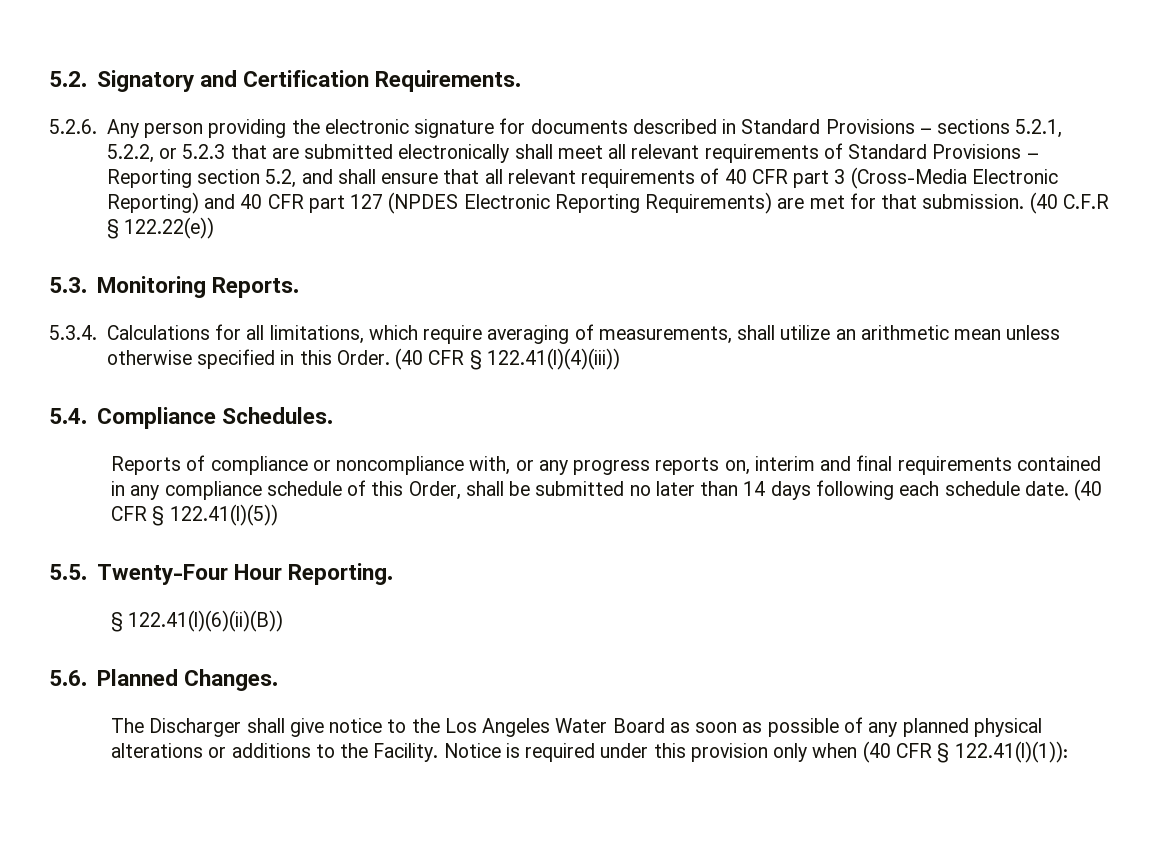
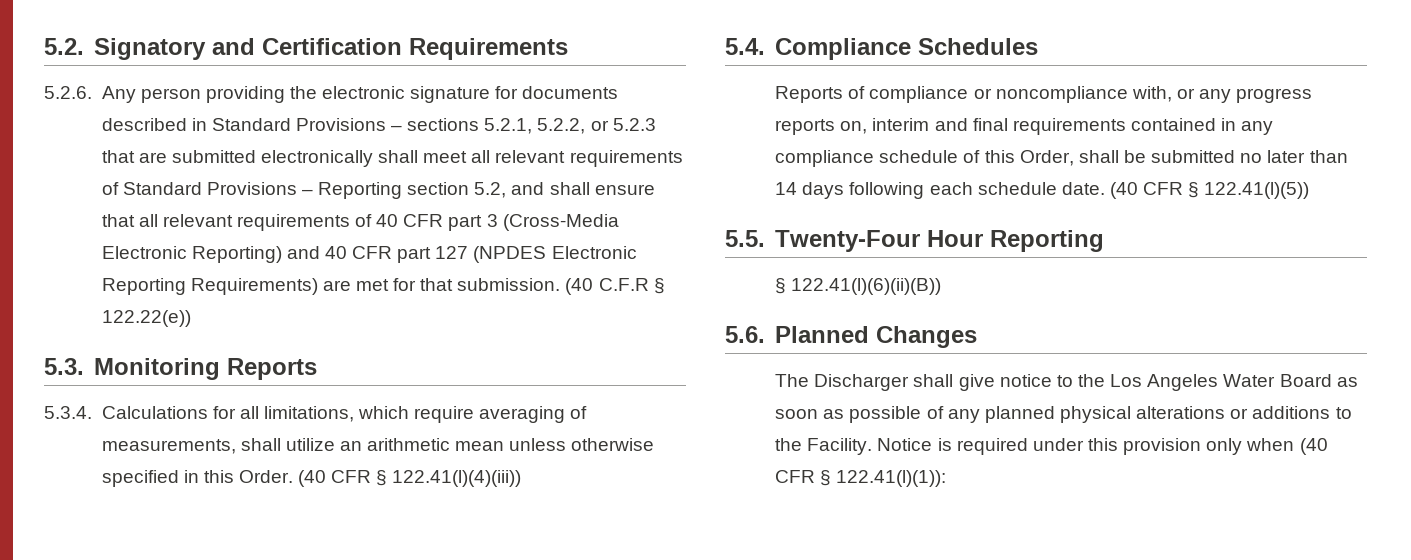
[374,70,521,92] Requirements. -> [408,38,568,60] Requirements
[211,277,299,298] Reports. -> [226,358,317,380] Reports
[221,407,333,424] Schedules. -> [917,38,1038,55] Schedules
[287,563,393,585] Reporting. -> [989,230,1104,252] Reporting
[183,669,278,691] Changes. -> [875,326,977,348] Changes

